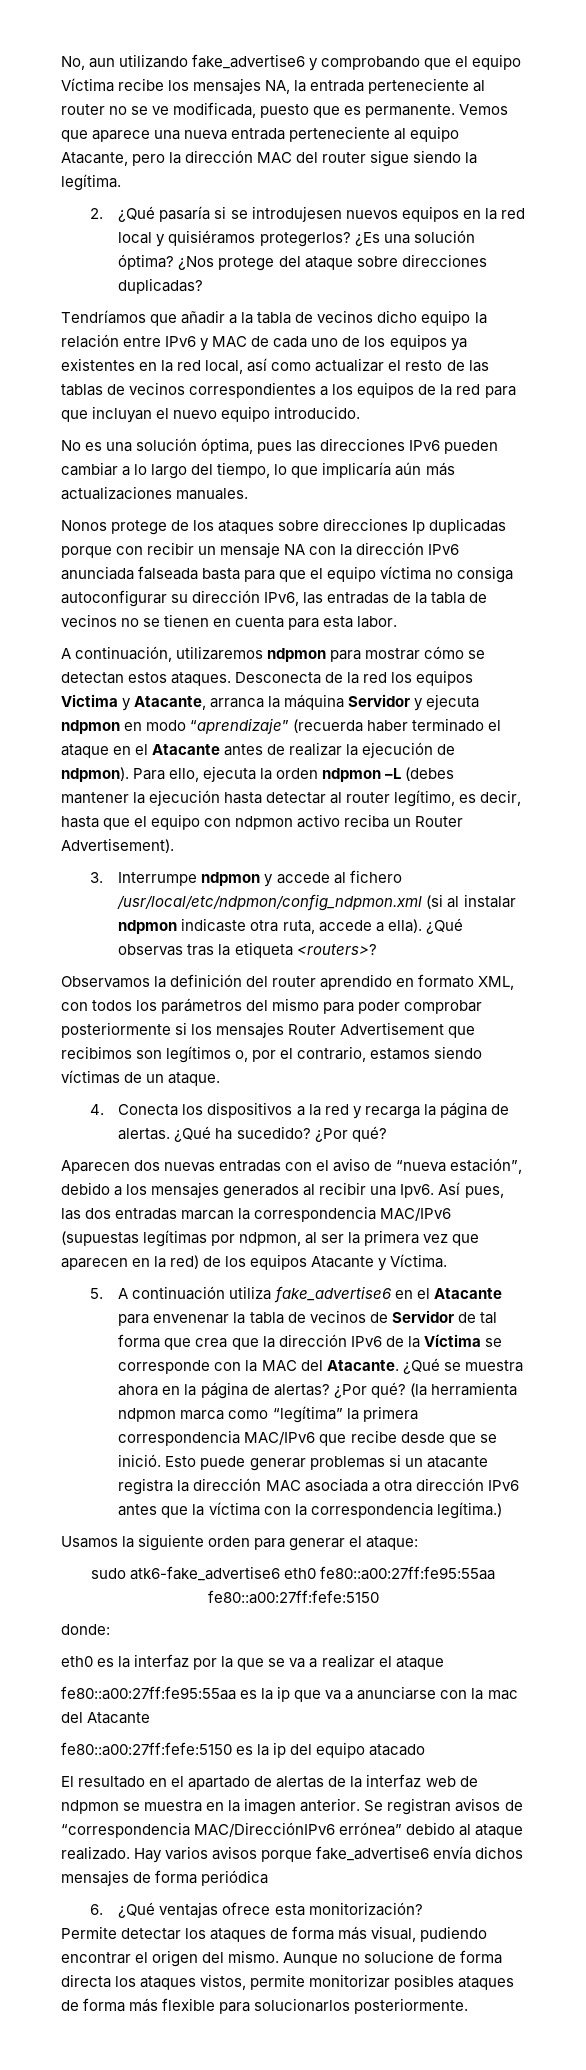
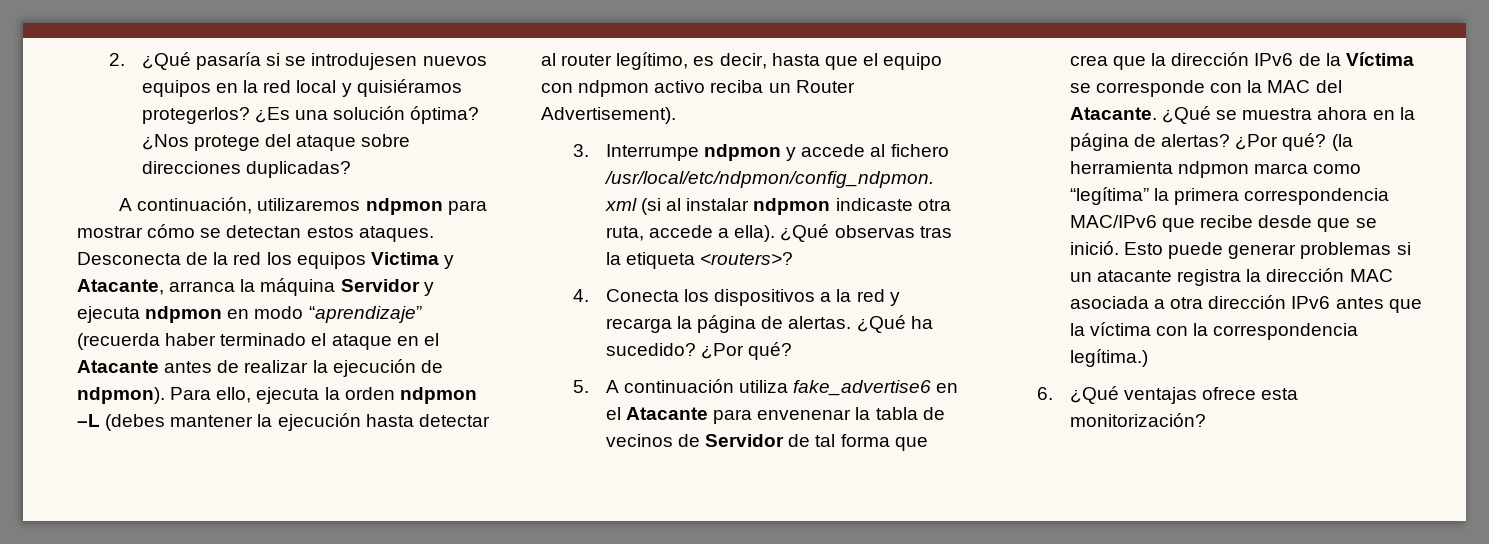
[61,54,522,71] [61,78,486,94] [61,102,509,118] [61,126,460,142] [61,150,478,167] [61,174,121,191] No, aun utilizando fake_advertise6 y comprobando que el equipo Víctima recibe los mensajes NA, la entrada perteneciente al router no se ve modificada, puesto que es permanente. Vemos que aparece una nueva entrada perteneciente al equipo Atacante, pero la dirección MAC del router sigue siendo la legítima. // -> (109, 59) none
[61,310,487,326] [61,334,467,351] [61,358,489,374] [61,382,516,398] [61,406,361,423] [61,438,499,454] [61,462,455,479] [61,486,249,500] [61,518,507,535] [61,542,460,558] [61,566,514,583] [61,590,488,607] [61,614,398,630] // Tendríamos que añadir a la tabla de vecinos dicho equipo la relación entre IPv6 y MAC de cada uno de los equipos ya existentes en la red local, así como actualizar el resto de las tablas de vecinos correspondientes a los equipos de la red para que incluyan el nuevo equipo introducido. // No es una solución óptima, pues las direcciones IPv6 pueden cambiar a lo largo del tiempo, lo que implicaría aún más actualizaciones manuales. // Nonos protege de los ataques sobre direcciones Ip duplicadas porque con recibir un mensaje NA con la dirección IPv6 anunciada falseada basta para que el equipo víctima no consiga autoconfigurar su dirección IPv6, las entradas de la tabla de vecinos no se tienen en cuenta para esta labor. -> (352, 169) none
[61,974,515,990] [61,998,483,1014] [61,1022,476,1038] [61,1046,483,1063] [61,1070,221,1086] // Observamos la definición del router aprendido en formato XML, con todos los parámetros del mismo para poder comprobar posteriormente si los mensajes Router Advertisement que recibimos son legítimos o, por el contrario, estamos siendo víctimas de un ataque. -> (794, 258) none
[61,1158,523,1174] [61,1182,504,1199] [61,1206,452,1222] [61,1230,480,1247] [61,1254,448,1271] // Aparecen dos nuevas entradas con el aviso de “nueva estación”, debido a los mensajes generados al recibir una Ipv6. Así pues, las dos entradas marcan la correspondencia MAC/IPv6 (supuestas legítimas por ndpmon, al ser la primera vez que aparecen en la red) de los equipos Atacante y Víctima. -> (793, 351) none
[61,1534,419,1551] [90,1566,496,1581] [207,1590,379,1604] [61,1624,110,1635] [61,1654,444,1670] [61,1686,518,1702] [61,1712,151,1724] [61,1742,426,1758] [61,1774,478,1790] [61,1798,523,1815] [61,1822,524,1838] [61,1846,524,1863] [61,1870,269,1886] // Usamos la siguiente orden para generar el ataque: // sudo atk6-fake_advertise6 eth0 fe80::a00:27ff:fe95:55aa fe80::a00:27ff:fefe:5150 // donde: // eth0 es la interfaz por la que se va a realizar el ataque // fe80::a00:27ff:fe95:55aa es la ip que va a anunciarse con la mac del Atacante // fe80::a00:27ff:fefe:5150 es la ip del equipo atacado // El resultado en el apartado de alertas de la interfaz web de ndpmon se muestra en la imagen anterior. Se registran avisos de “correspondencia MAC/DirecciónIPv6 errónea” debido al ataque realizado. Hay varios avisos porque fake_advertise6 envía dichos mensajes de forma periódica -> (1148, 358) none
[61,1926,488,1942] [61,1950,503,1967] [61,1974,515,1990] [61,1998,469,2014] // Permite detectar los ataques de forma más visual, pudiendo encontrar el origen del mismo. Aunque no solucione de forma directa los ataques vistos, permite monitorizar posibles ataques de forma más flexible para solucionarlos posteriormente. -> (1206, 420) none

